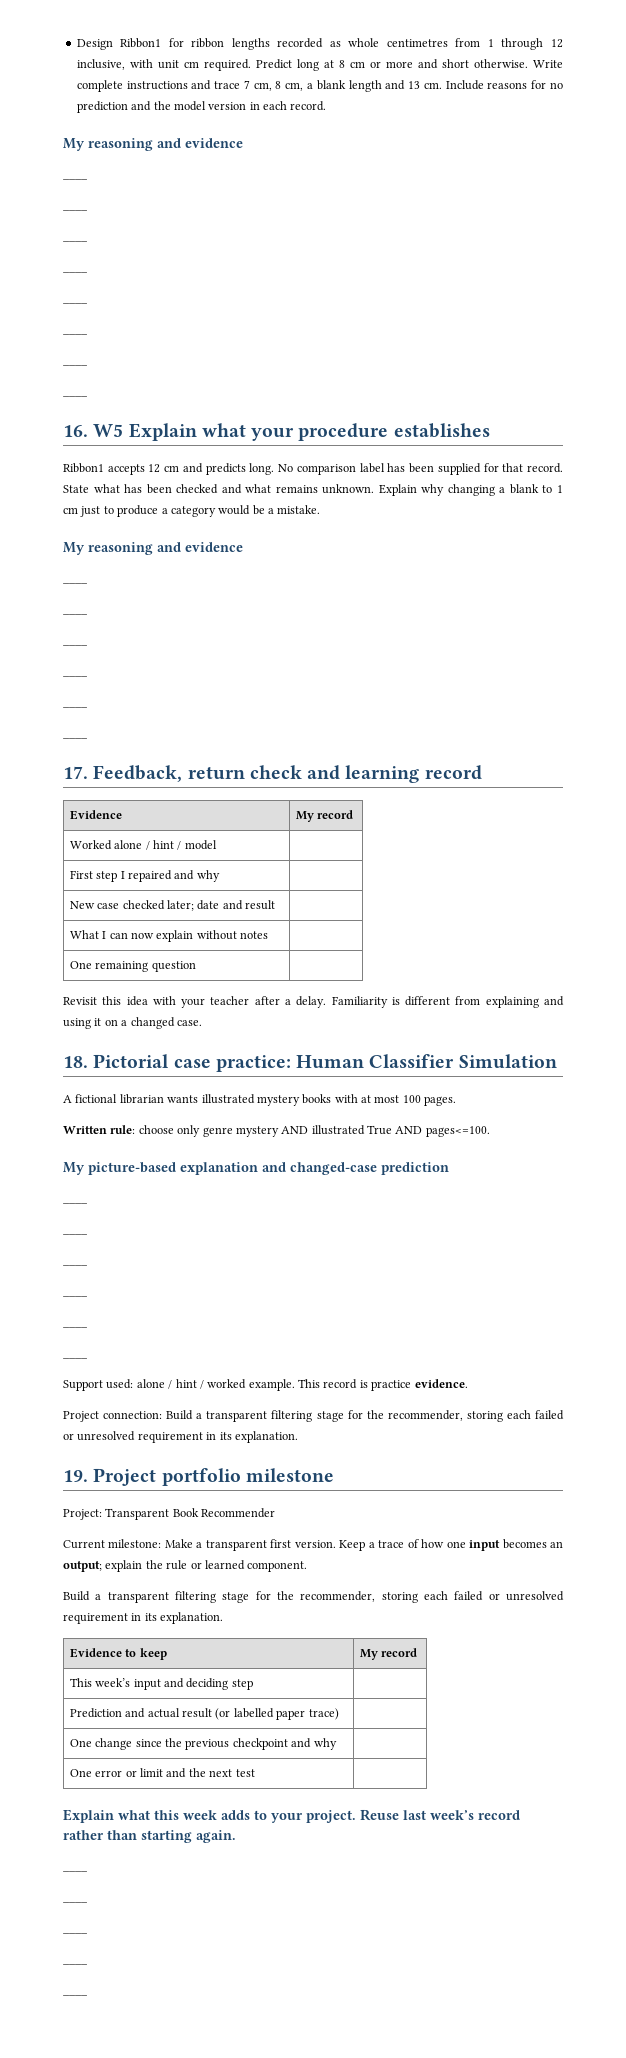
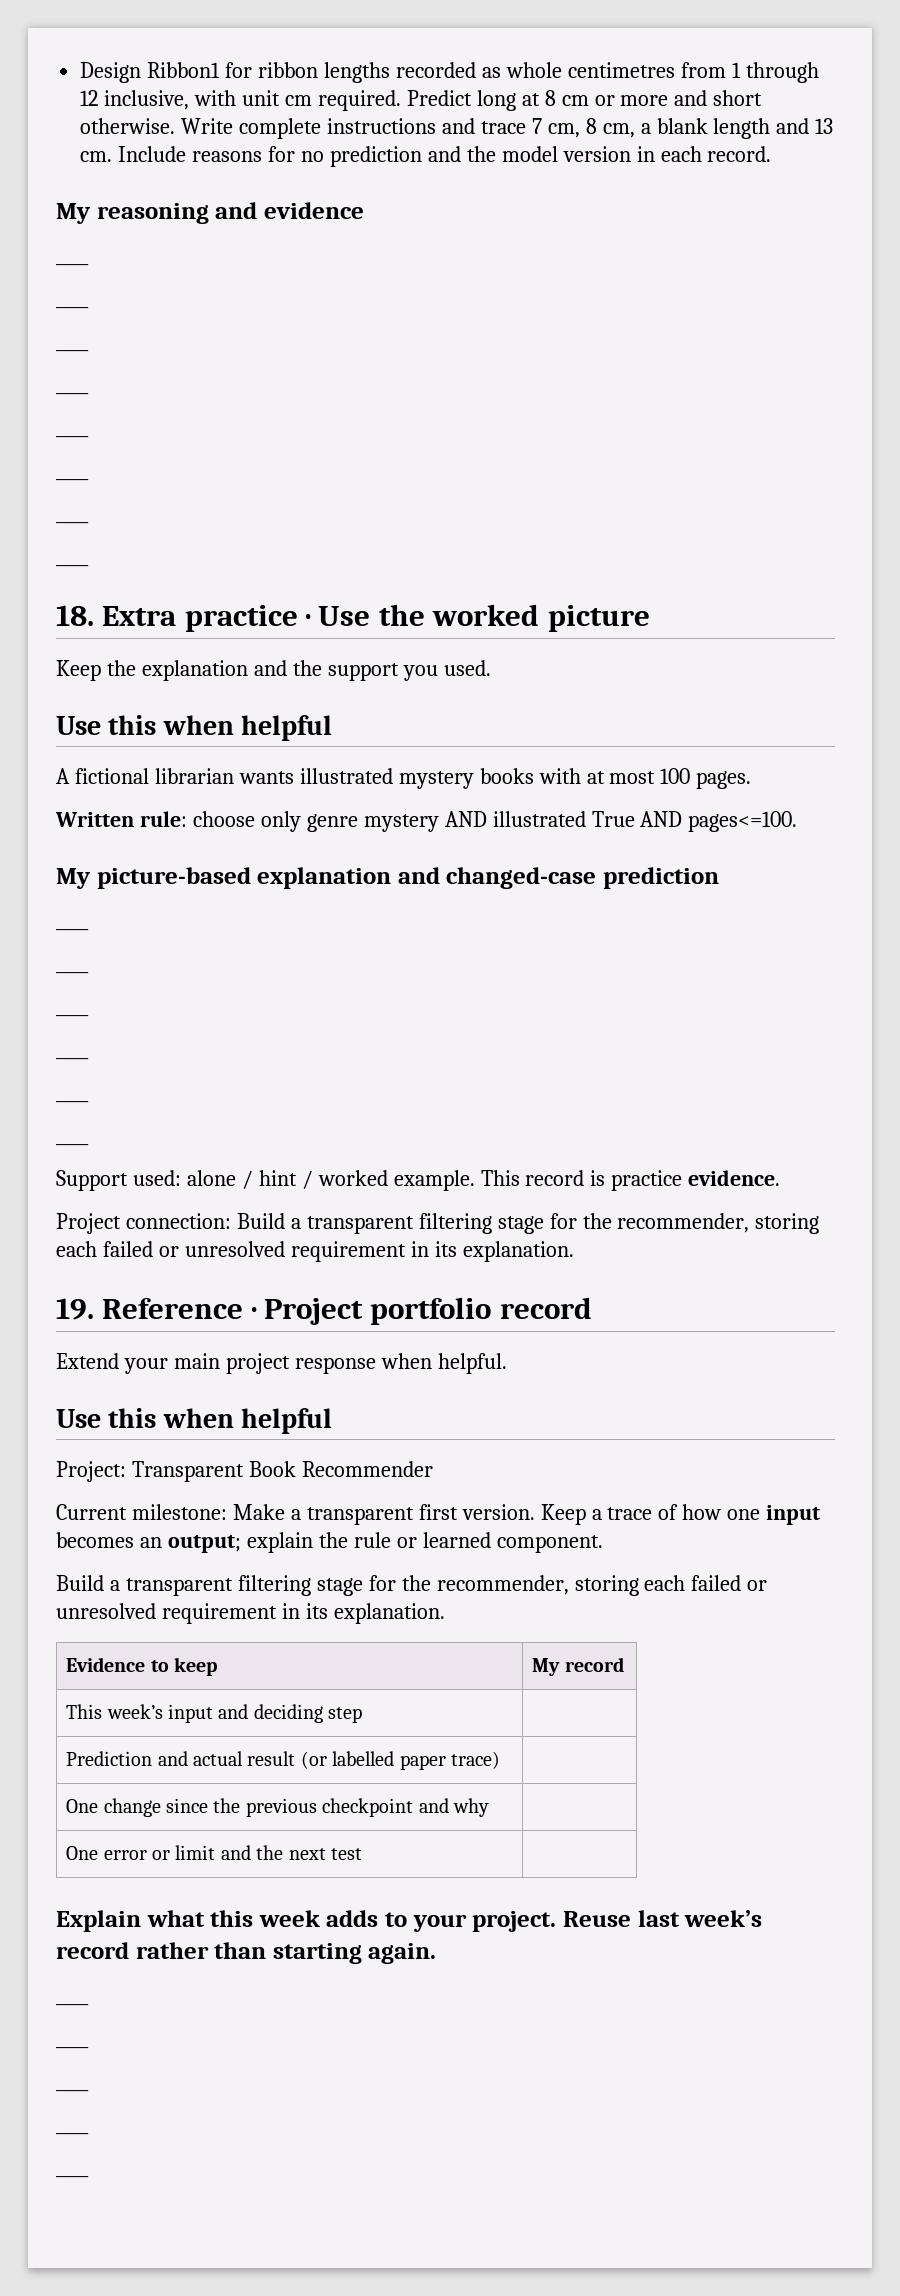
[63,423,490,441] [63,463,563,475] [63,484,564,496] [63,505,321,517] [63,542,243,555] [63,582,88,584] [63,613,88,615] [63,644,88,646] [63,675,88,677] [63,706,88,708] [63,737,88,739] [63,765,482,783] [69,810,122,820] [295,810,354,822] [69,840,217,850] [69,870,220,882] [69,900,276,911] [69,930,269,942] [69,961,196,972] [63,996,564,1008] [63,1017,202,1029] [63,1054,557,1072] 16. W5 Explain what your procedure establishes // Ribbon1 accepts 12 cm and predicts long. No comparison label has been supplied for that record. State what has been checked and what remains unknown. Explain why changing a blank to 1 cm just to produce a category would be a mistake. // My reasoning and evidence // ____ // ____ // ____ // ____ // ____ // ____ // 17. Feedback, return check and learning record // Evidence | My record // Worked alone / hint / model | // First step I repaired and why | // New case checked later; date and result | // What I can now explain without notes | // One remaining question | // Revisit this idea with your teacher after a delay. Familiarity is different from explaining and using it on a changed case. // 18. Pictorial case practice: Human Classifier Simulation -> [56,604,650,632] [56,660,491,681] [56,715,333,741] 18. Extra practice · Use the worked picture // Keep the explanation and the support you used. // Use this when helpful
[93,1468,334,1486] Project portfolio milestone -> [102,1297,592,1325] [56,1353,507,1374] [56,1408,333,1434] Reference · Project portfolio record // Extend your main project response when helpful. // Use this when helpful

